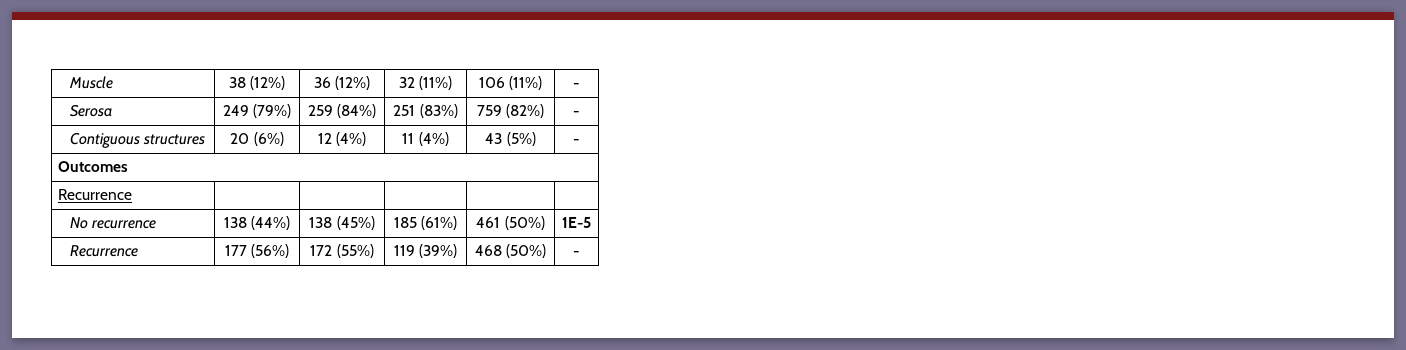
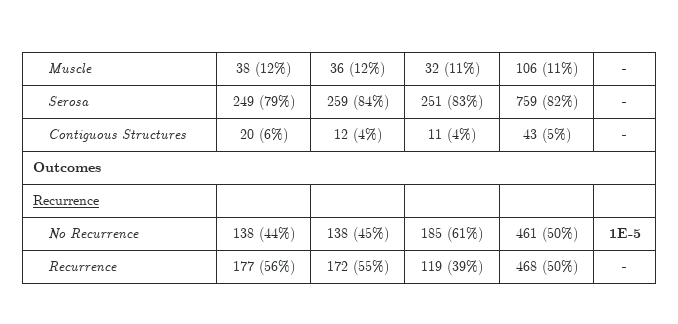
[143,134,206,145] structures -> [122,129,187,140] Structures
[92,220,157,229] recurrence -> [70,228,140,239] Recurrence

